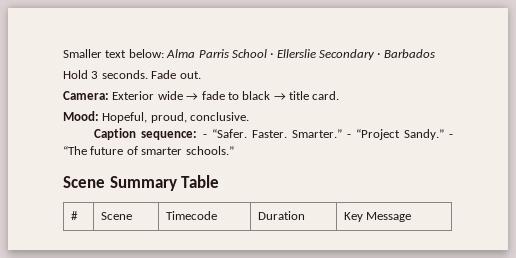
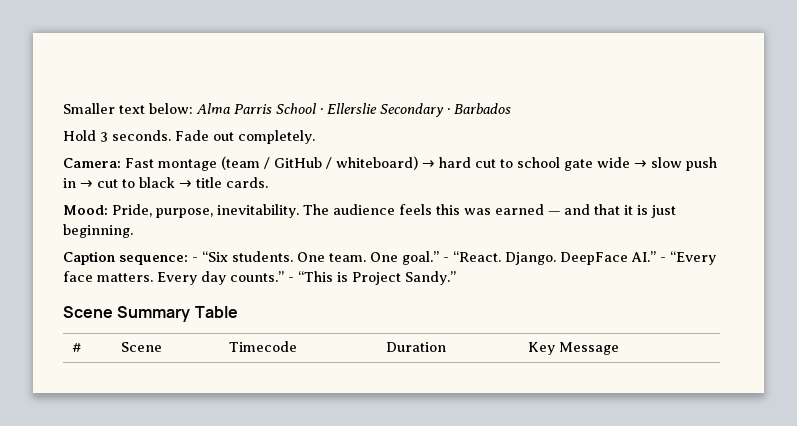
[179,71,201,79] out. -> [213,130,315,144] out completely.
[112,91,225,100] Exterior wide → fade -> [125,156,717,171] [63,178,118,188] Fast montage (team / GitHub / whiteboard) → hard cut to school gate wide → slow push in → cut
[312,91,340,100] card. -> [226,177,268,188] cards.
[102,112,250,123] [94,128,454,140] [63,146,234,155] Hopeful, proud, conclusive. // Caption sequence: - “Safer. Faster. Smarter.” - “Project Sandy.” - “The future of smarter schools.” -> [112,204,676,218] [63,224,133,238] [63,251,716,265] [63,271,456,285] Pride, purpose, inevitability. The audience feels this was earned — and that it is just beginning. // Caption sequence: - “Six students. One team. One goal.” - “React. Django. DeepFace AI.” - “Every face matters. Every day counts.” - “This is Project Sandy.”

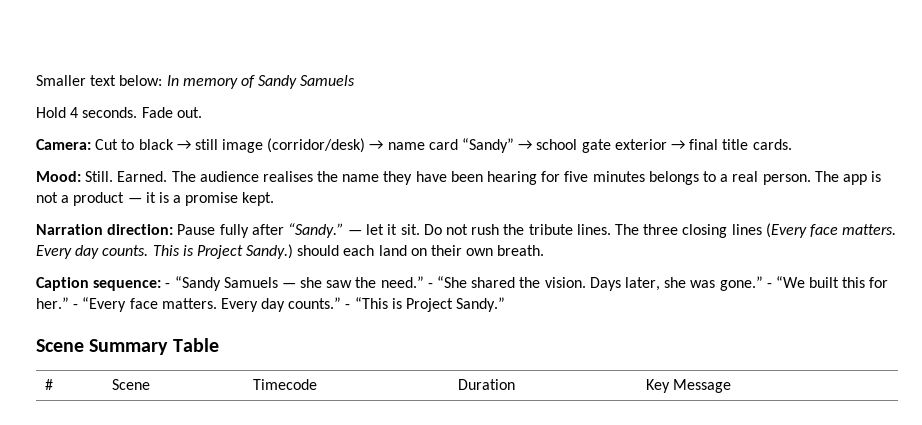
[196,103,511,117] Alma Parris School · Ellerslie Secondary · Barbados -> [166,75,356,89] In memory of Sandy Samuels
[100,132,108,142] 3 -> [70,107,79,118] 4
[213,130,315,144] out completely. -> [176,107,202,118] out.
[125,156,717,171] [63,177,268,188] [63,204,676,218] [63,224,133,238] [63,251,656,265] Fast montage (team / GitHub / whiteboard) → hard cut to school gate wide → slow push in → cut to black → title cards. // Mood: Pride, purpose, inevitability. The audience feels this was earned — and that it is just beginning. // Caption sequence: - “Six students. One team. One goal.” - “React. Django. DeepFace AI.” -> [95,138,792,153] [36,171,882,185] [36,192,275,206] [36,223,897,238] [36,244,545,259] [36,276,889,291] [36,297,69,309] Cut to black → still image (corridor/desk) → name card “Sandy” → school gate exterior → final title cards. // Mood: Still. Earned. The audience realises the name they have been hearing for five minutes belongs to a real person. The app is not a product — it is a promise kept. // Narration direction: Pause fully after “Sandy.” — let it sit. Do not rush the tribute lines. The three closing lines (Every face matters. Every day counts. This is Project Sandy.) should each land on their own breath. // Caption sequence: - “Sandy Samuels — she saw the need.” - “She shared the vision. Days later, she was gone.” - “We built this for her.”

